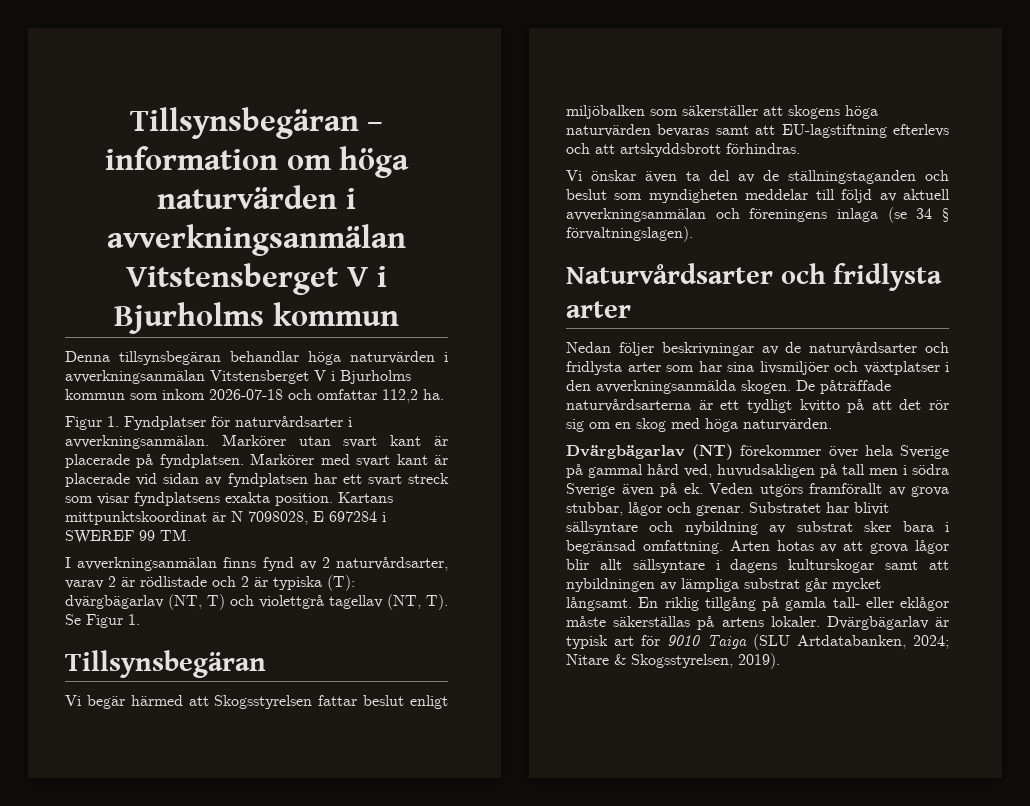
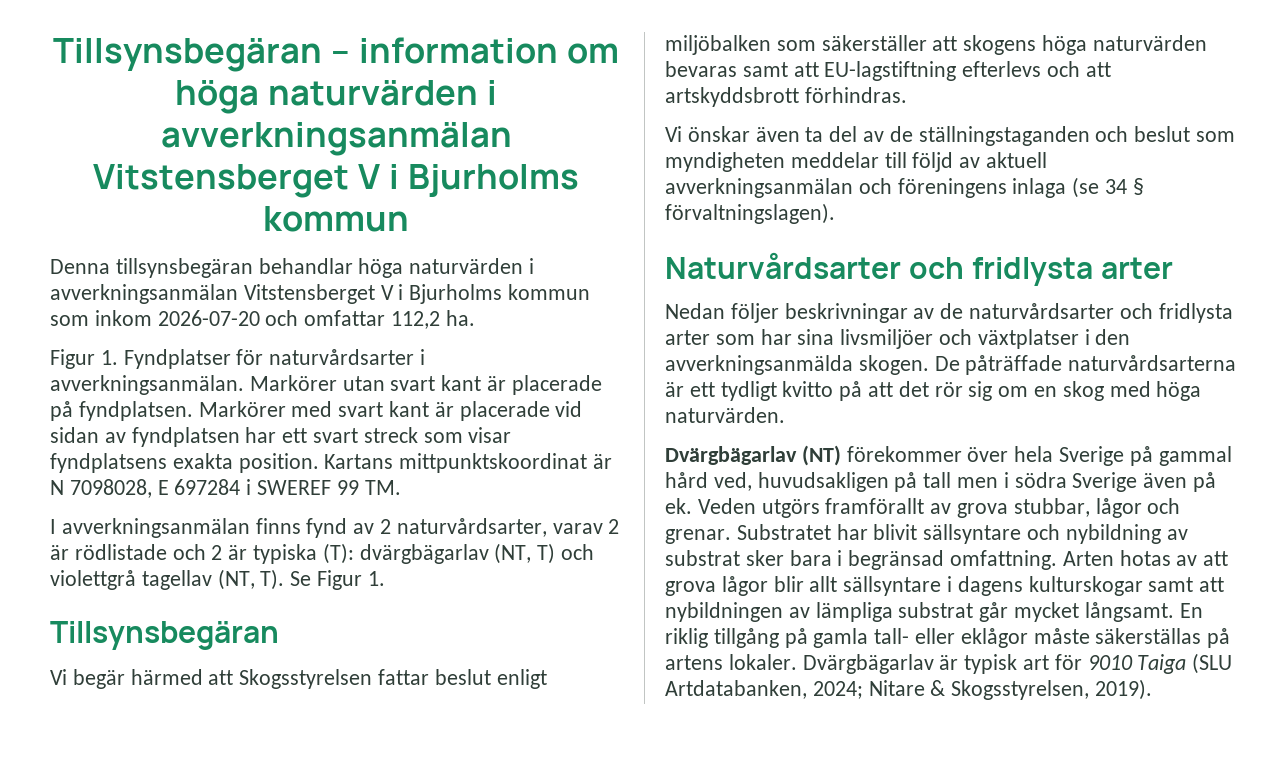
[209,389,283,400] 2026-07-18 -> [157,310,260,326] 2026-07-20

